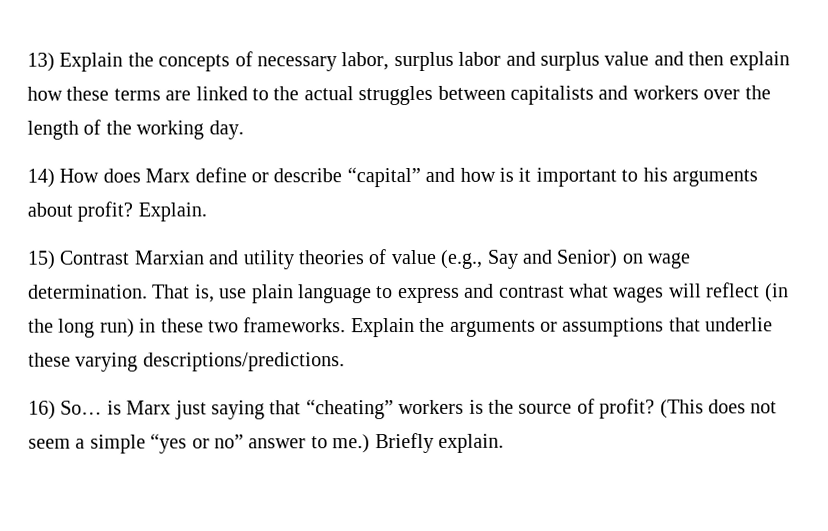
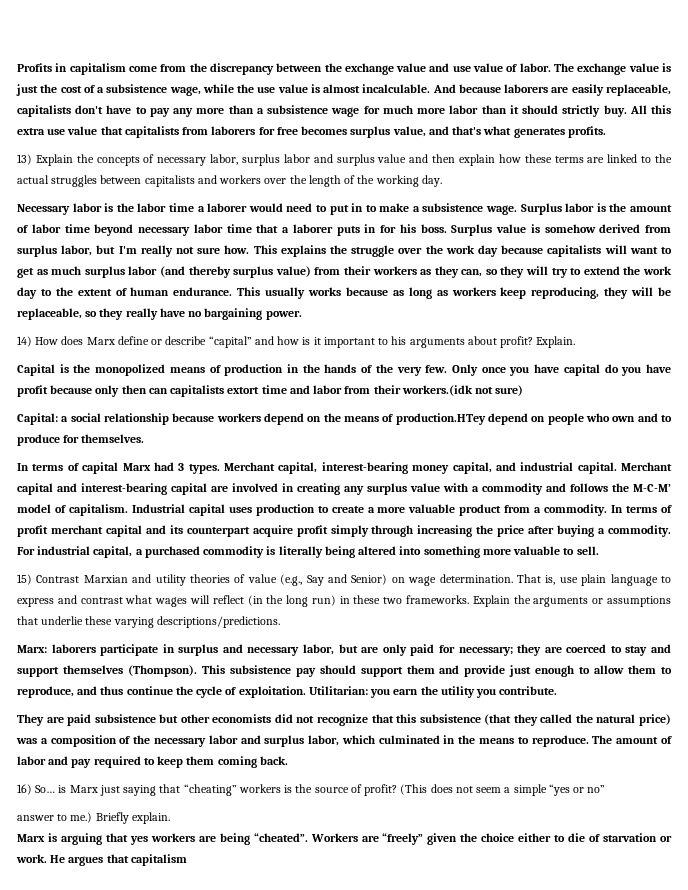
(27, 62) none -> [17,63,671,75] [16,84,671,96] [17,105,671,117] [17,126,606,138] Profits in capitalism come from the discrepancy between the exchange value and use value of labor. The exchange value is just the cost of a subsistence wage, while the use value is almost incalculable. And because laborers are easily replaceable, capitalists don't have to pay any more than a subsistence wage for much more labor than it should strictly buy. All this extra use value that capitalists from laborers for free becomes surplus value, and that's what generates profits. //
(244, 130) none -> [17,203,672,215] [17,224,671,236] [17,245,672,257] [17,266,672,278] [17,287,671,299] [17,308,302,320] // Necessary labor is the labor time a laborer would need to put in to make a subsistence wage. Surplus labor is the amount of labor time beyond necessary labor time that a laborer puts in for his boss. Surplus value is somehow derived from surplus labor, but I'm really not sure how. This explains the struggle over the work day because capitalists will want to get as much surplus labor (and thereby surplus value) from their workers as they can, so they will try to extend the work day to the extent of human endurance. This usually works because as long as workers keep reproducing, they will be replaceable, so they really have no bargaining power.
(207, 212) none -> [17,364,671,376] [17,385,524,397] [17,413,673,425] [17,434,145,446] [17,462,672,474] [17,483,671,495] [17,504,673,516] [17,525,671,537] [17,546,599,558] // Capital is the monopolized means of production in the hands of the very few. Only once you have capital do you have profit because only then can capitalists extort time and labor from their workers.(idk not sure) // Capital: a social relationship because workers depend on the means of production.HTey depend on people who own and to produce for themselves. // In terms of capital Marx had 3 types. Merchant capital, interest-bearing money capital, and industrial capital. Merchant capital and interest-bearing capital are involved in creating any surplus value with a commodity and follows the M-C-M’ model of capitalism. Industrial capital uses production to create a more valuable product from a commodity. In terms of profit merchant capital and its counterpart acquire profit simply through increasing the price after buying a commodity. For industrial capital, a purchased commodity is literally being altered into something more valuable to sell.
(345, 362) none -> [17,644,671,656] [17,665,672,677] [17,686,558,698] [17,714,671,726] [16,735,672,747] [17,756,288,768] // Marx: laborers participate in surplus and necessary labor, but are only paid for necessary; they are coerced to stay and support themselves (Thompson). This subsistence pay should support them and provide just enough to allow them to reproduce, and thus continue the cycle of exploitation. Utilitarian: you earn the utility you contribute. // They are paid subsistence but other economists did not recognize that this subsistence (that they called the natural price) was a composition of the necessary labor and surplus labor, which culminated in the means to reproduce. The amount of labor and pay required to keep them coming back.
(244, 441) none -> (606, 789) //
(504, 443) none -> [17,833,673,845] [16,854,187,866] // Marx is arguing that yes workers are being “cheated”. Workers are “freely” given the choice either to die of starvation or work. He argues that capitalism

